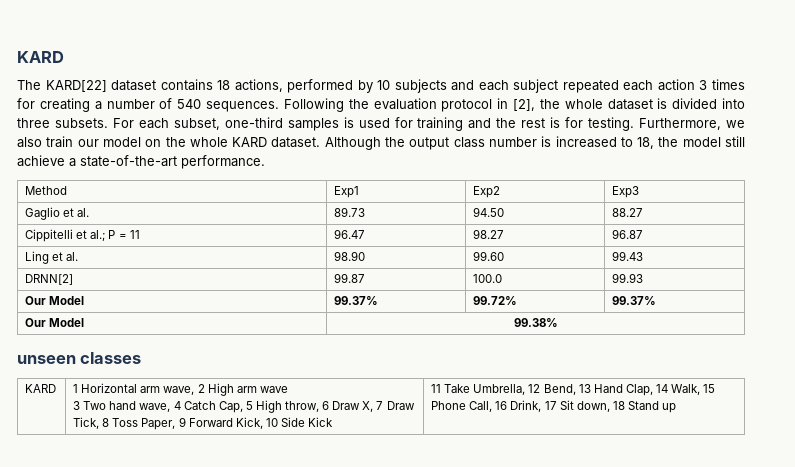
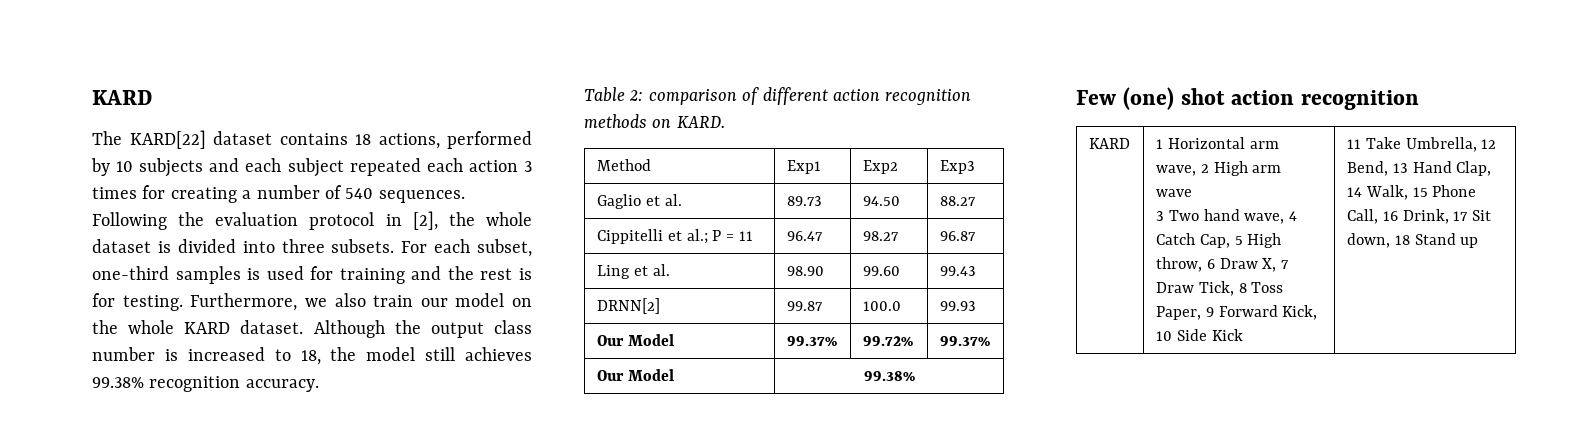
[17,155,265,169] achieve a state-of-the-art performance. -> [465,347,532,361] [92,376,319,392] [584,87,972,105] [584,114,725,128] achieves 99.38% recognition accuracy. // Table 2: comparison of different action recognition methods on KARD.
[17,352,142,364] unseen classes -> [1076,87,1419,110] Few (one) shot action recognition

